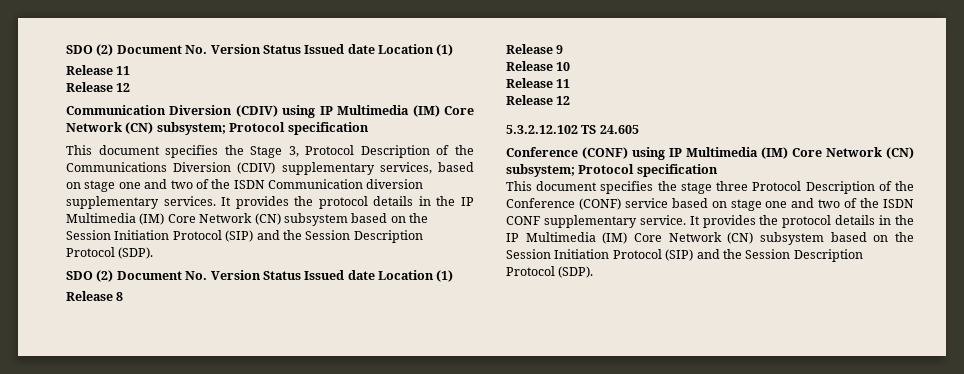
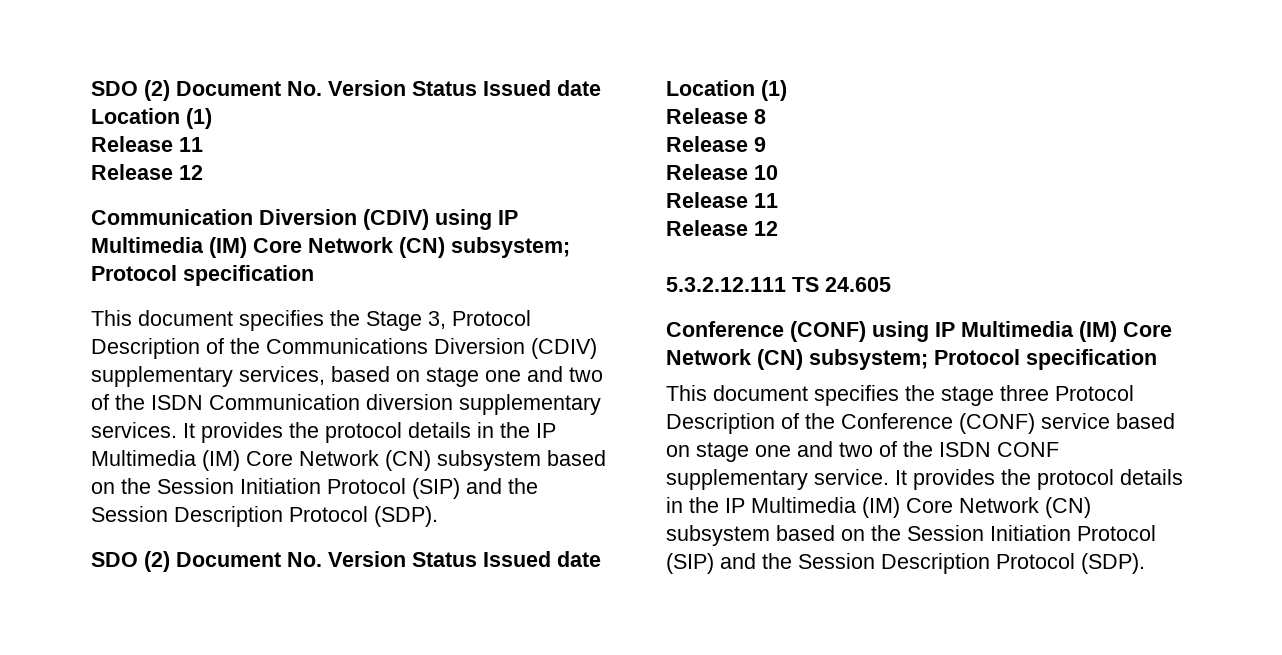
[506,125,578,134] 5.3.2.12.102 -> [666,277,786,292] 5.3.2.12.111

